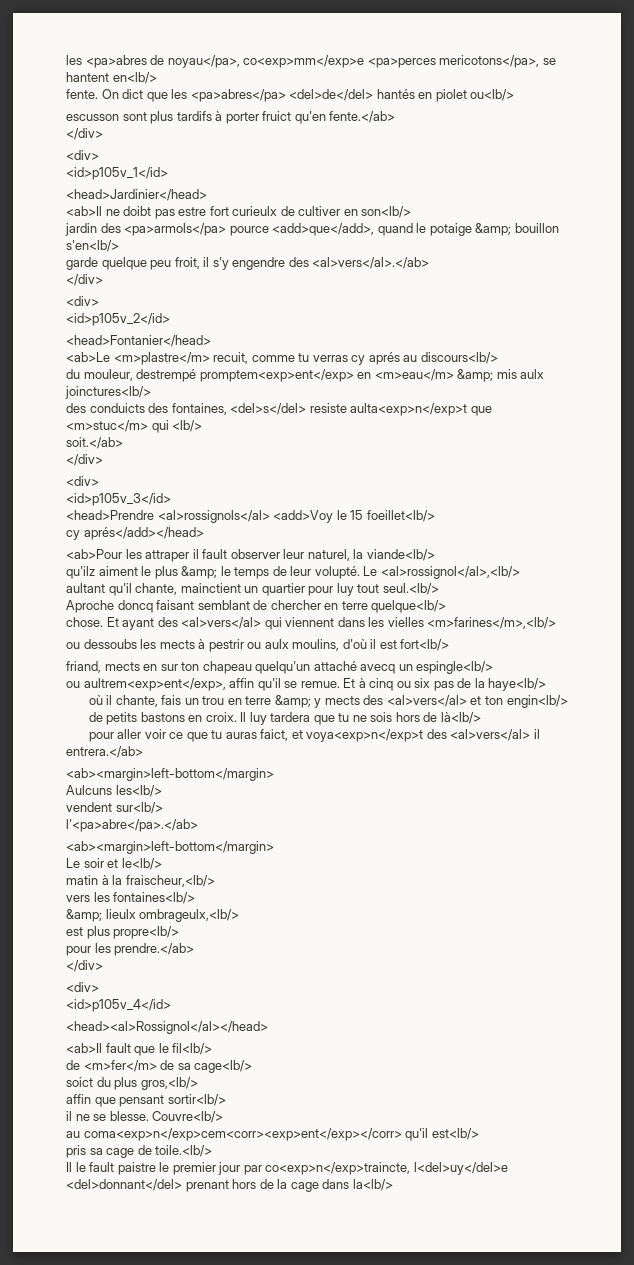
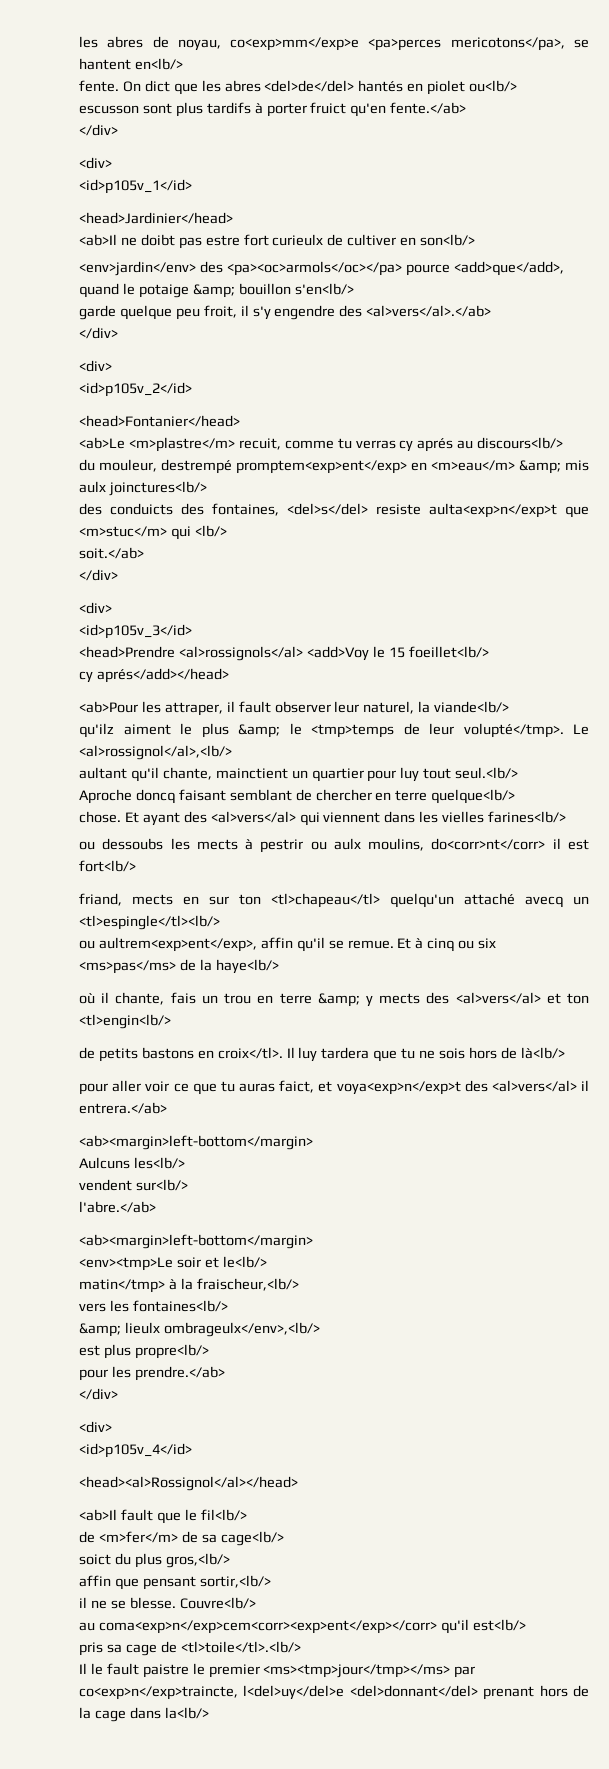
[66,55,240,68] les <pa>abres de noyau</pa>, -> [79,36,221,51] les abres de noyau,
[190,89,286,102] <pa>abres</pa> -> [224,80,261,92] abres
[65,223,227,236] jardin des <pa>armols</pa> -> [79,261,402,276] <env>jardin</env> des <pa><oc>armols</oc></pa>
[145,550,190,562] attraper -> [164,702,223,716] attraper,
[234,567,270,579] temps -> [311,724,394,738] <tmp>temps
[314,566,360,579] volupté. -> [463,723,564,738] volupté</tmp>.
[427,617,557,629] <m>farines</m>,<lb/> -> [488,811,567,823] farines<lb/>
[342,639,367,649] d'où -> [431,838,546,850] do<corr>nt</corr>
[202,661,252,674] chapeau -> [271,893,380,908] <tl>chapeau</tl>
[416,661,494,674] espingle<lb/> -> [79,915,220,930] <tl>espingle</tl><lb/>
[433,681,454,691] pas -> [79,960,176,974] <ms>pas</ms>
[506,695,568,708] engin<lb/> -> [79,1014,171,1029] <tl>engin<lb/>
[205,712,237,722] croix. -> [217,1047,283,1059] croix</tl>.
[66,819,198,832] [66,841,274,854] [66,858,80,868] l'<pa>abre</pa>.</ab> // <ab><margin>left-bottom</margin> // Le -> [79,1201,156,1213] [79,1234,313,1249] [79,1257,173,1271] l'abre.</ab> // <ab><margin>left-bottom</margin> // <env><tmp>Le
[66,875,98,885] matin -> [79,1279,165,1293] matin</tmp>
[139,909,240,922] ombrageulx,<lb/> -> [163,1322,320,1337] ombrageulx</env>,<lb/>
[167,1094,226,1106] sortir<lb/> -> [199,1575,271,1588] sortir,<lb/>
[155,1145,213,1157] toile.<lb/> -> [180,1641,301,1653] <tl>toile</tl>.<lb/>
[218,1162,241,1175] jour -> [263,1664,451,1678] <ms><tmp>jour</tmp></ms>

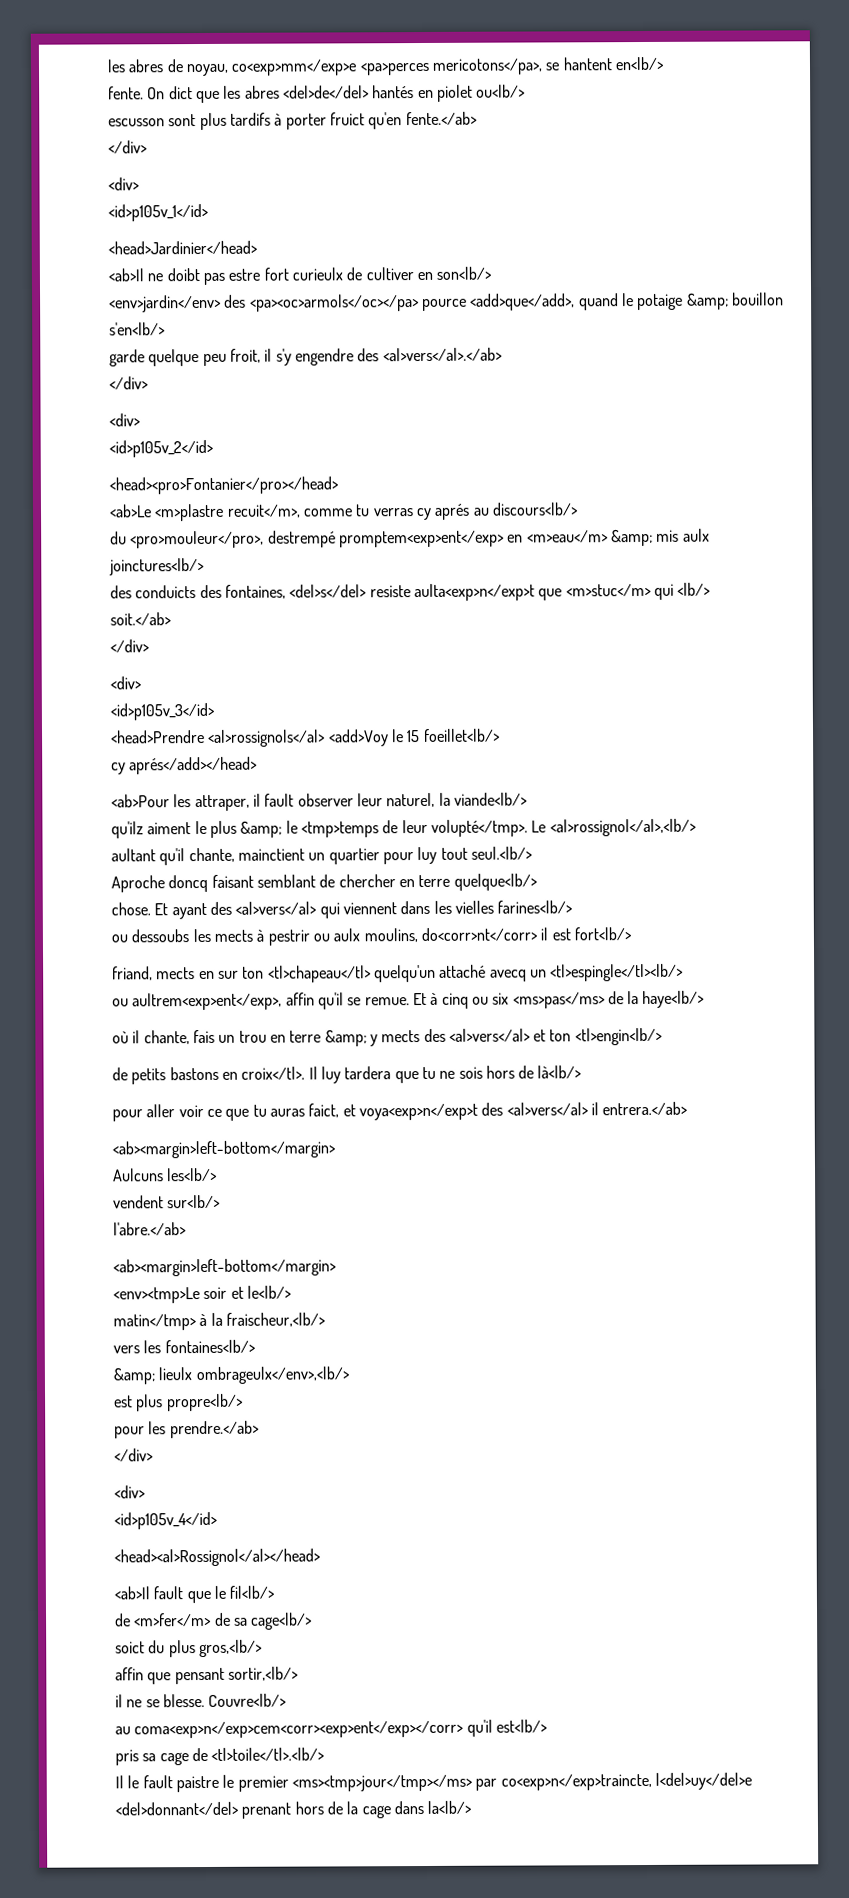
[79,415,240,427] <head>Fontanier</head> -> [109,476,339,495] <head><pro>Fontanier</pro></head>
[128,437,281,452] <m>plastre</m> recuit, -> [154,503,301,522] <m>plastre recuit</m>,
[99,459,157,472] mouleur, -> [130,530,265,549] <pro>mouleur</pro>,

